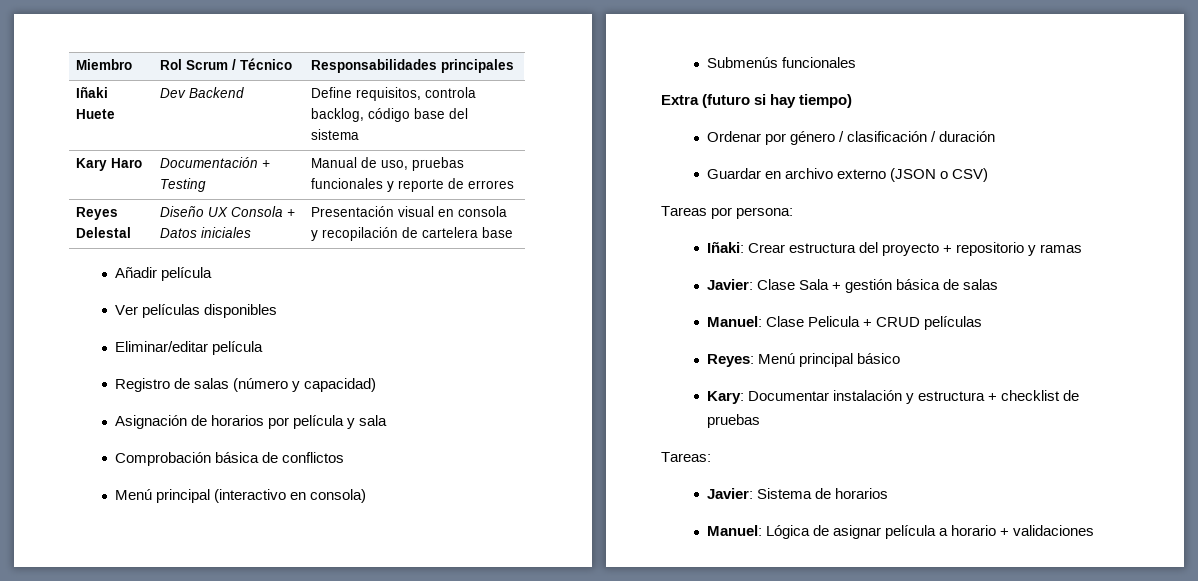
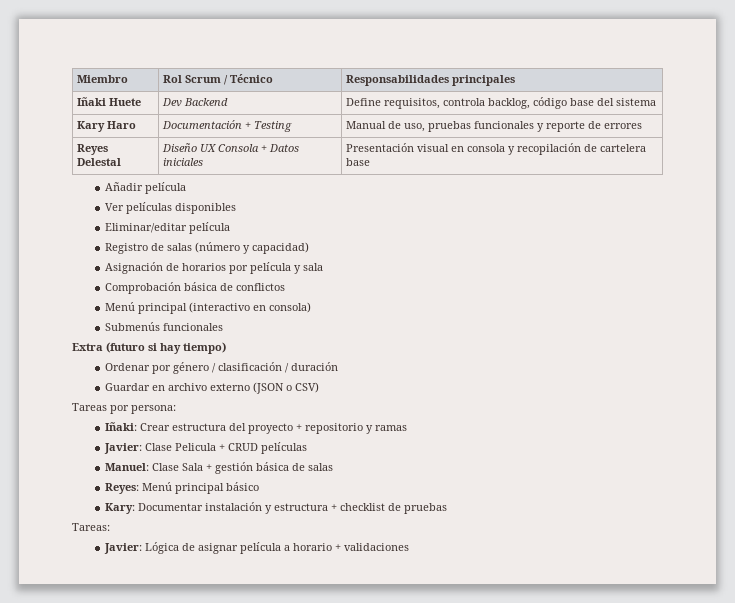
(796, 284) none -> [174,442,307,454] [104,463,179,471] Pelicula + CRUD películas // Manuel: Clase
[707,316,983,330] // Manuel: Clase Pelicula + CRUD películas -> (333, 467) none
[757,488,889,499] [707,525,763,536] Sistema de horarios // Manuel: -> (142, 548) none

